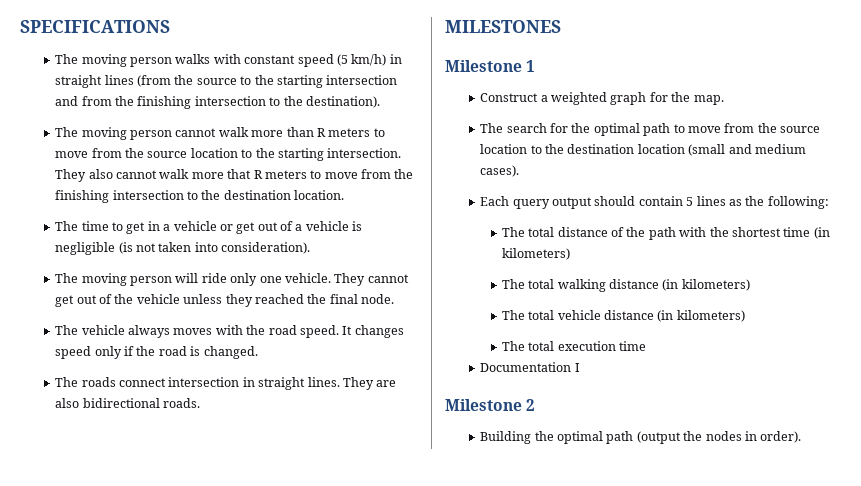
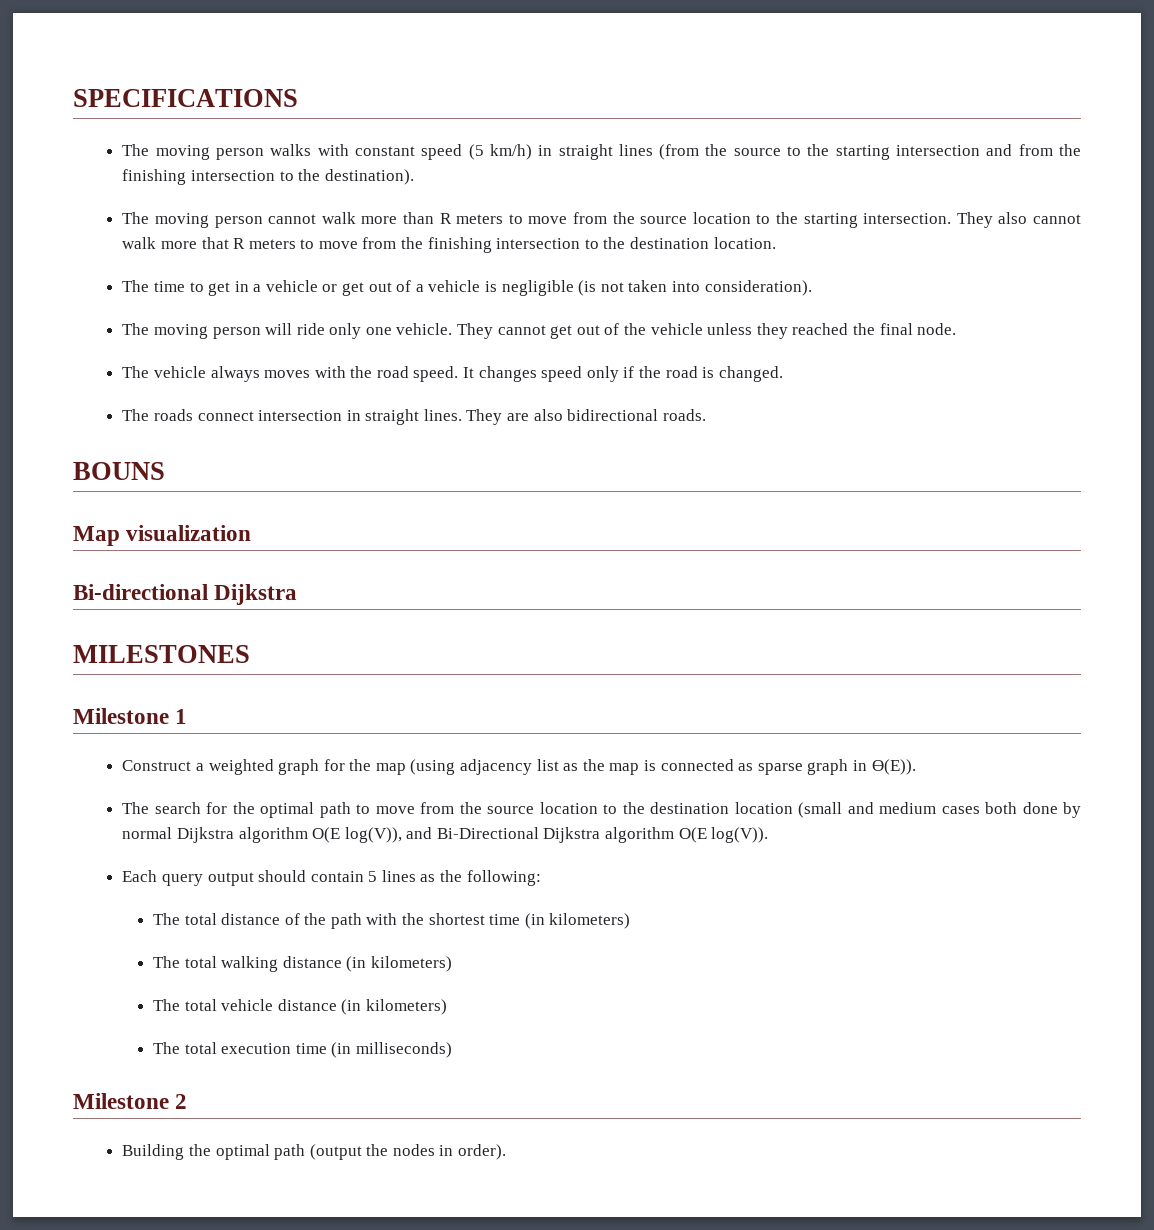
(201, 403) none -> [73,462,165,480] [73,525,252,546] [73,584,298,605] // BOUNS // Map visualization // Bi-directional Dijkstra
[693,95,724,105] map. -> [375,759,916,775] map (using adjacency list as the map is connected as sparse graph in ϴ(E)).
[480,165,520,177] cases). -> [941,802,1081,818] [122,827,769,843] cases both done by normal Dijkstra algorithm O(E log(V)), and Bi-Directional Dijkstra algorithm O(E log(V)).
[480,362,580,372] // Documentation I -> [331,1042,452,1058] (in milliseconds)

